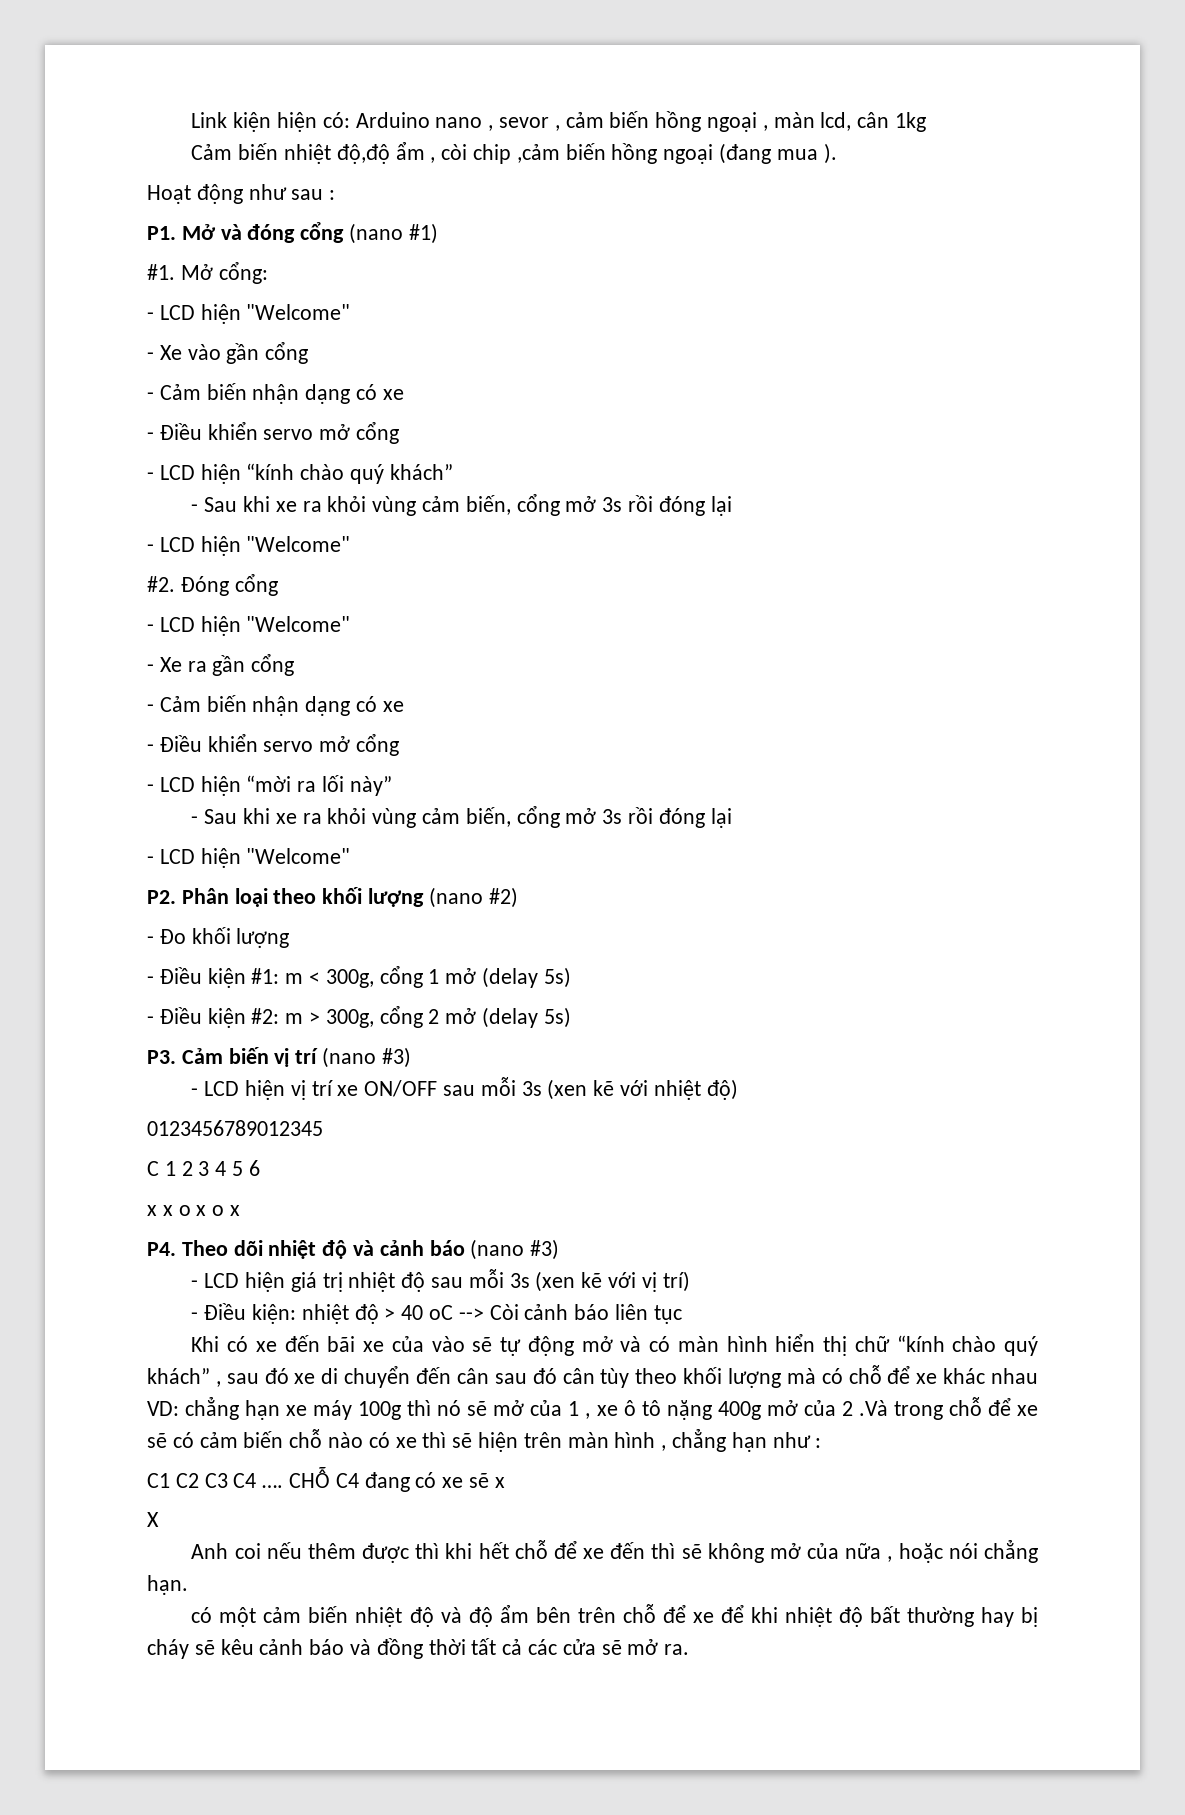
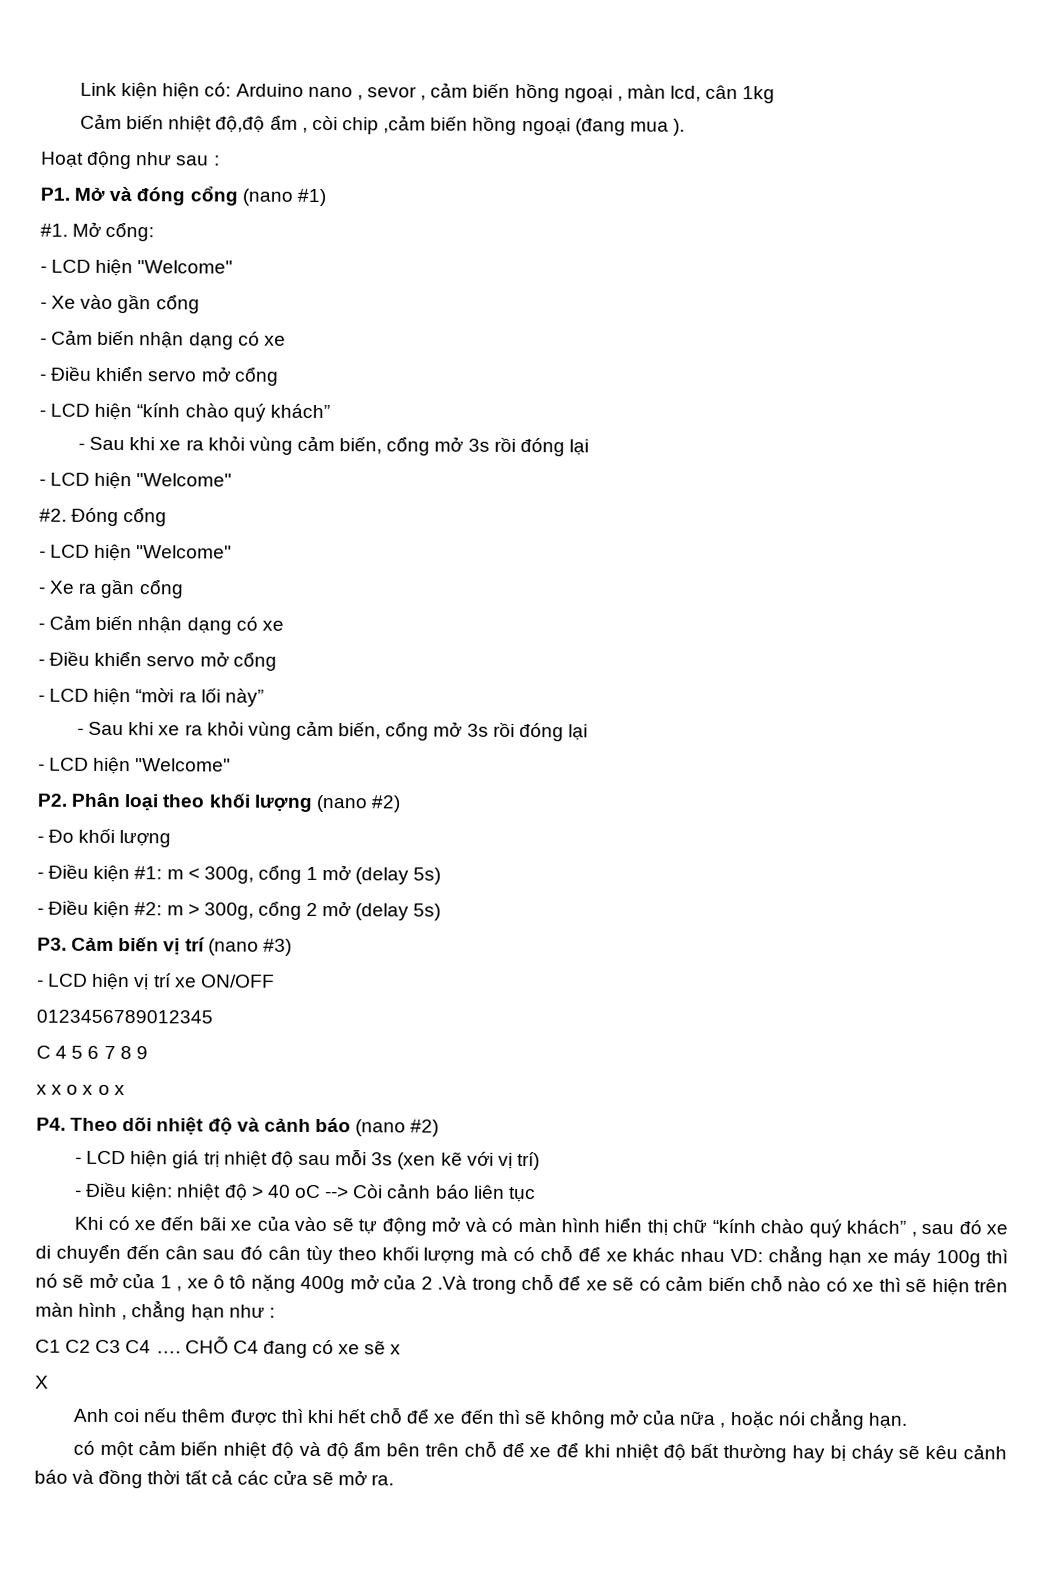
[442,1077,738,1100] sau mỗi 3s (xen kẽ với nhiệt độ) -> (275, 981) none
[164,1161,210,1176] 1 2 3 -> (51, 1052) none
(260, 1168) none -> [103,1045,148,1060] 7 8 9
[530,1239,560,1260] #3) -> [410,1119,440,1137] #2)

